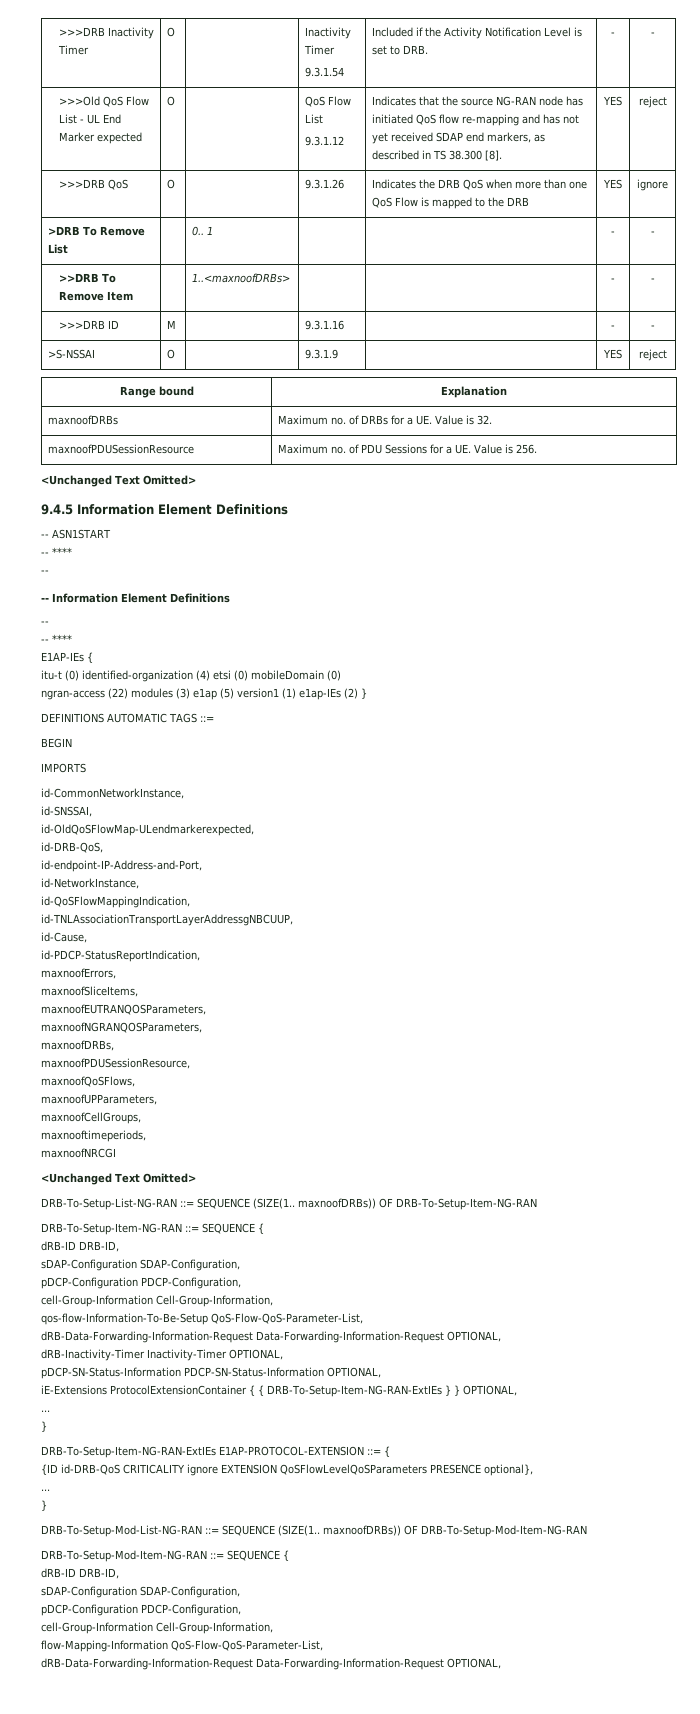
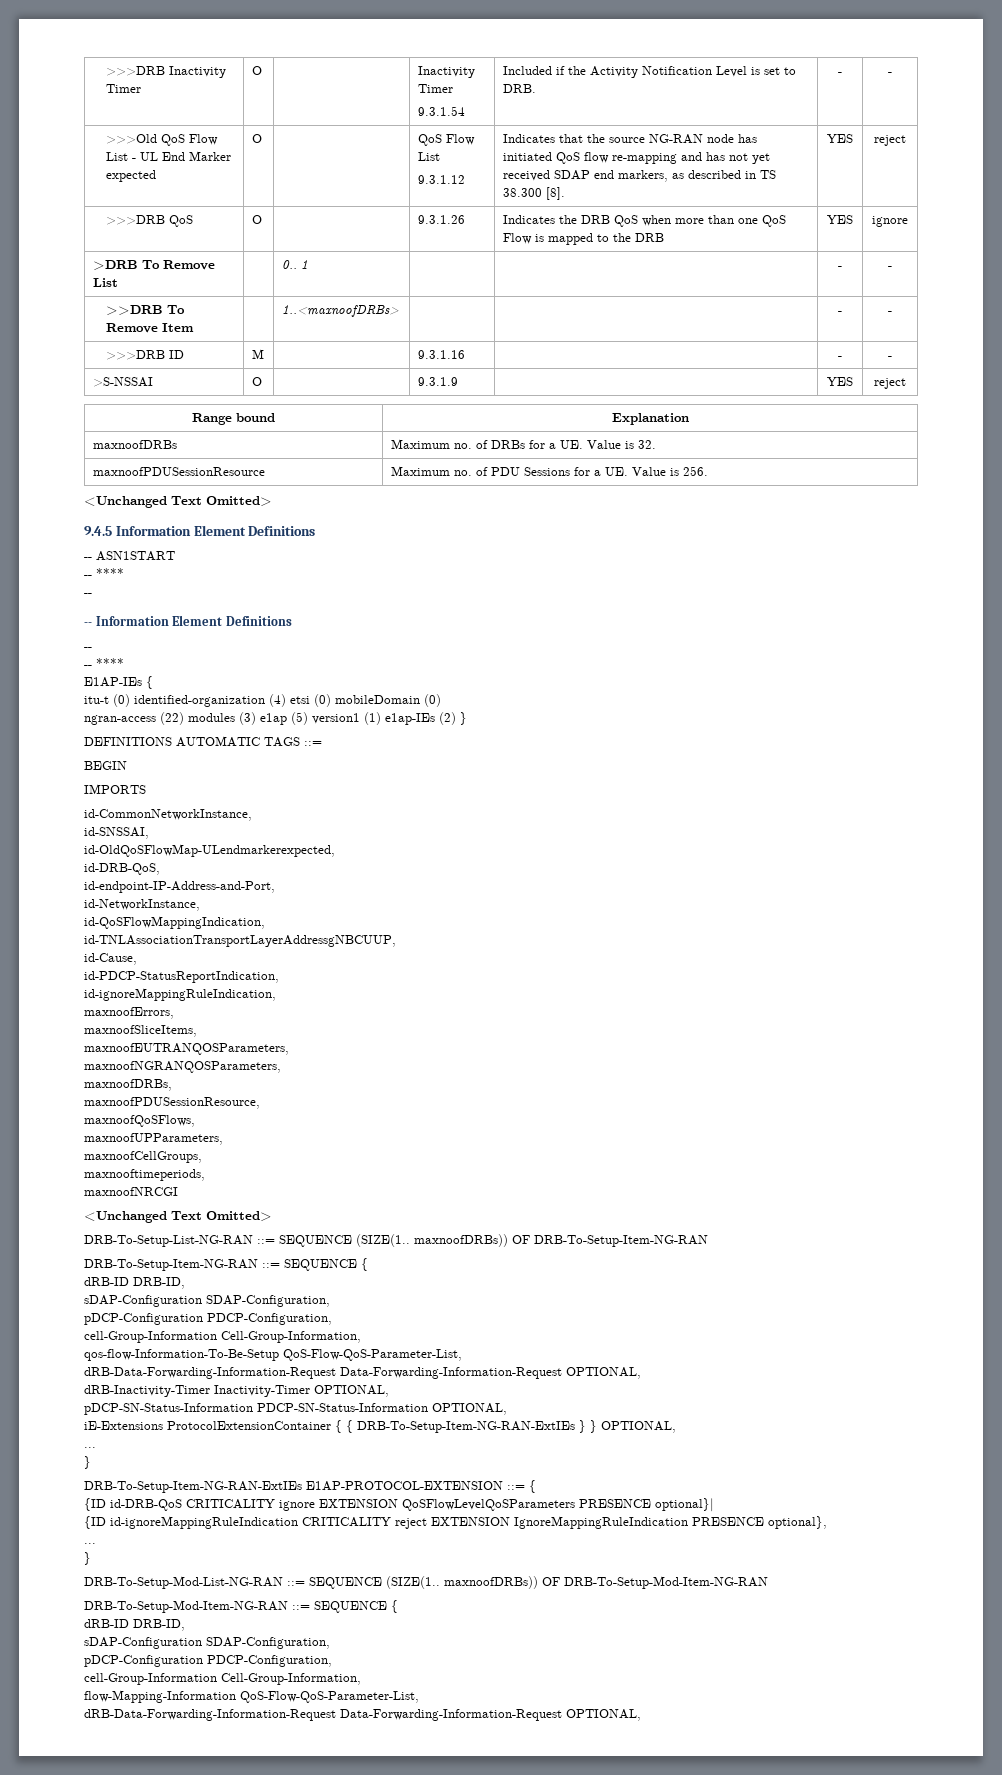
(200, 956) none -> [84,988,276,1001] // id-ignoreMappingRuleIndication,
(481, 1469) none -> [655,1498,714,1512] [84,1516,764,1529] optional}| // {ID id-ignoreMappingRuleIndication CRITICALITY reject EXTENSION IgnoreMappingRuleIndication PRESENCE

